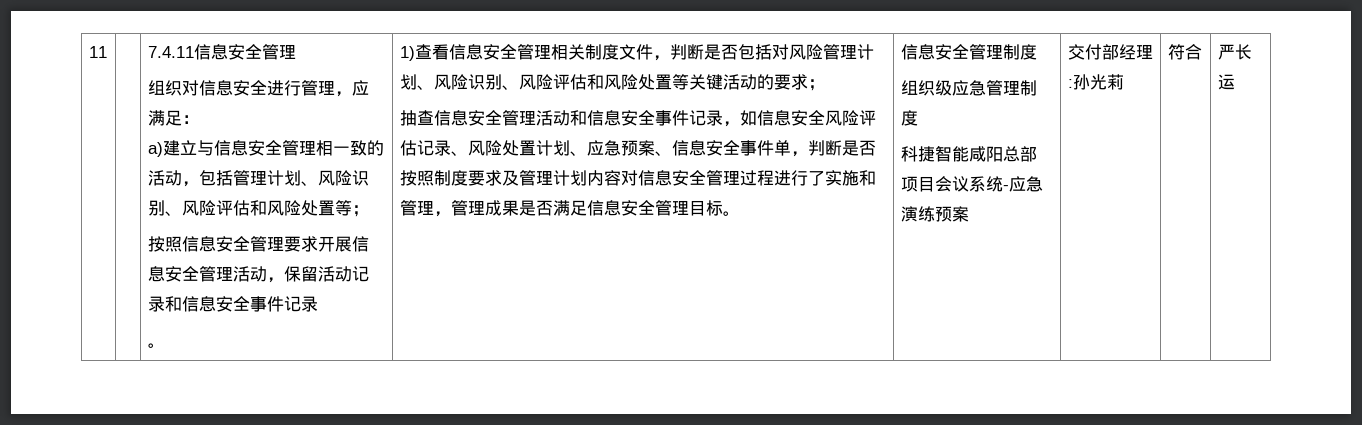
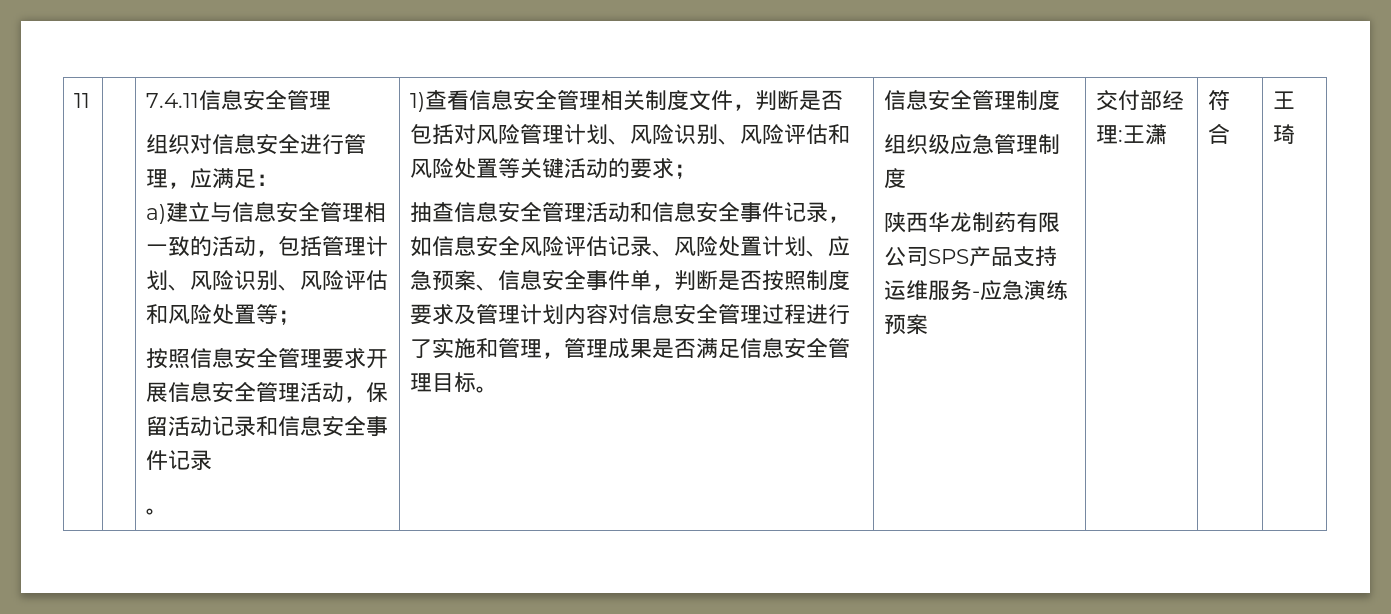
[900,145,1037,162] [900,176,1003,192] 科捷智能咸阳总部项目会议系统 -> [884,212,1061,233] [884,246,1058,267] [884,280,973,301] 陕西华龙制药有限公司SPS产品支持运维服务
[1072,74,1124,90] 孙光莉 -> [1123,124,1168,145] 王潇
[1217,44,1252,60] [1217,74,1235,90] 严长运 -> [1273,91,1296,109] [1273,124,1296,144] 王琦

